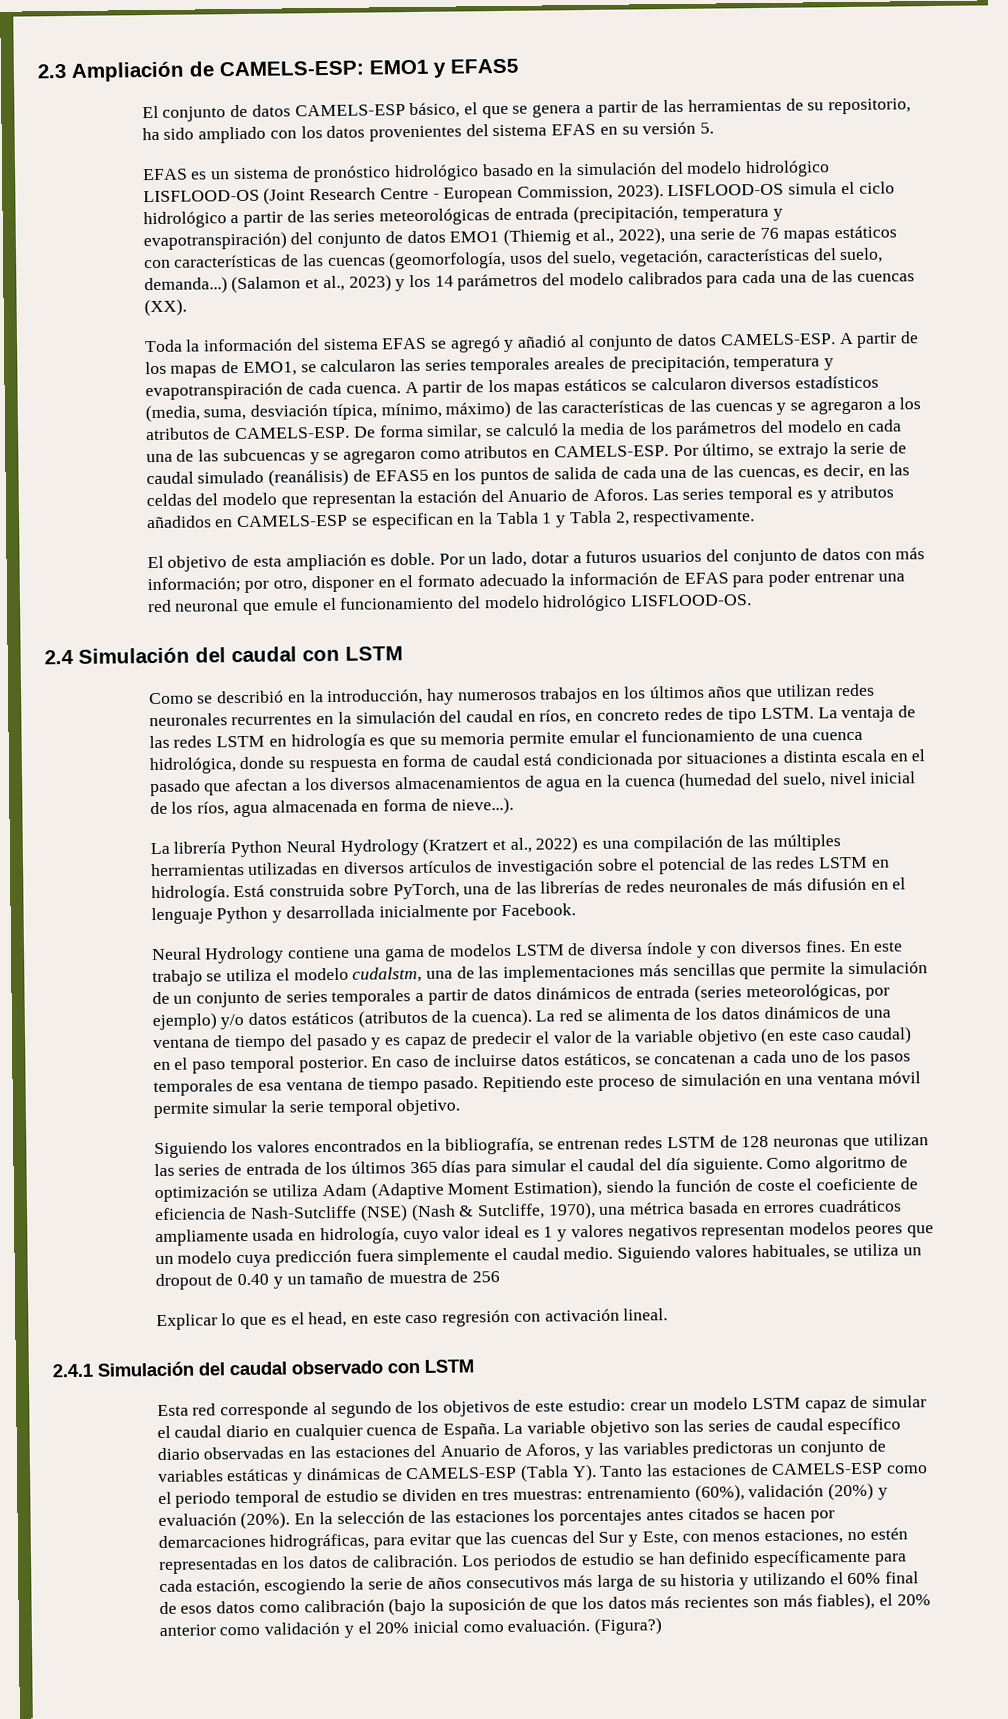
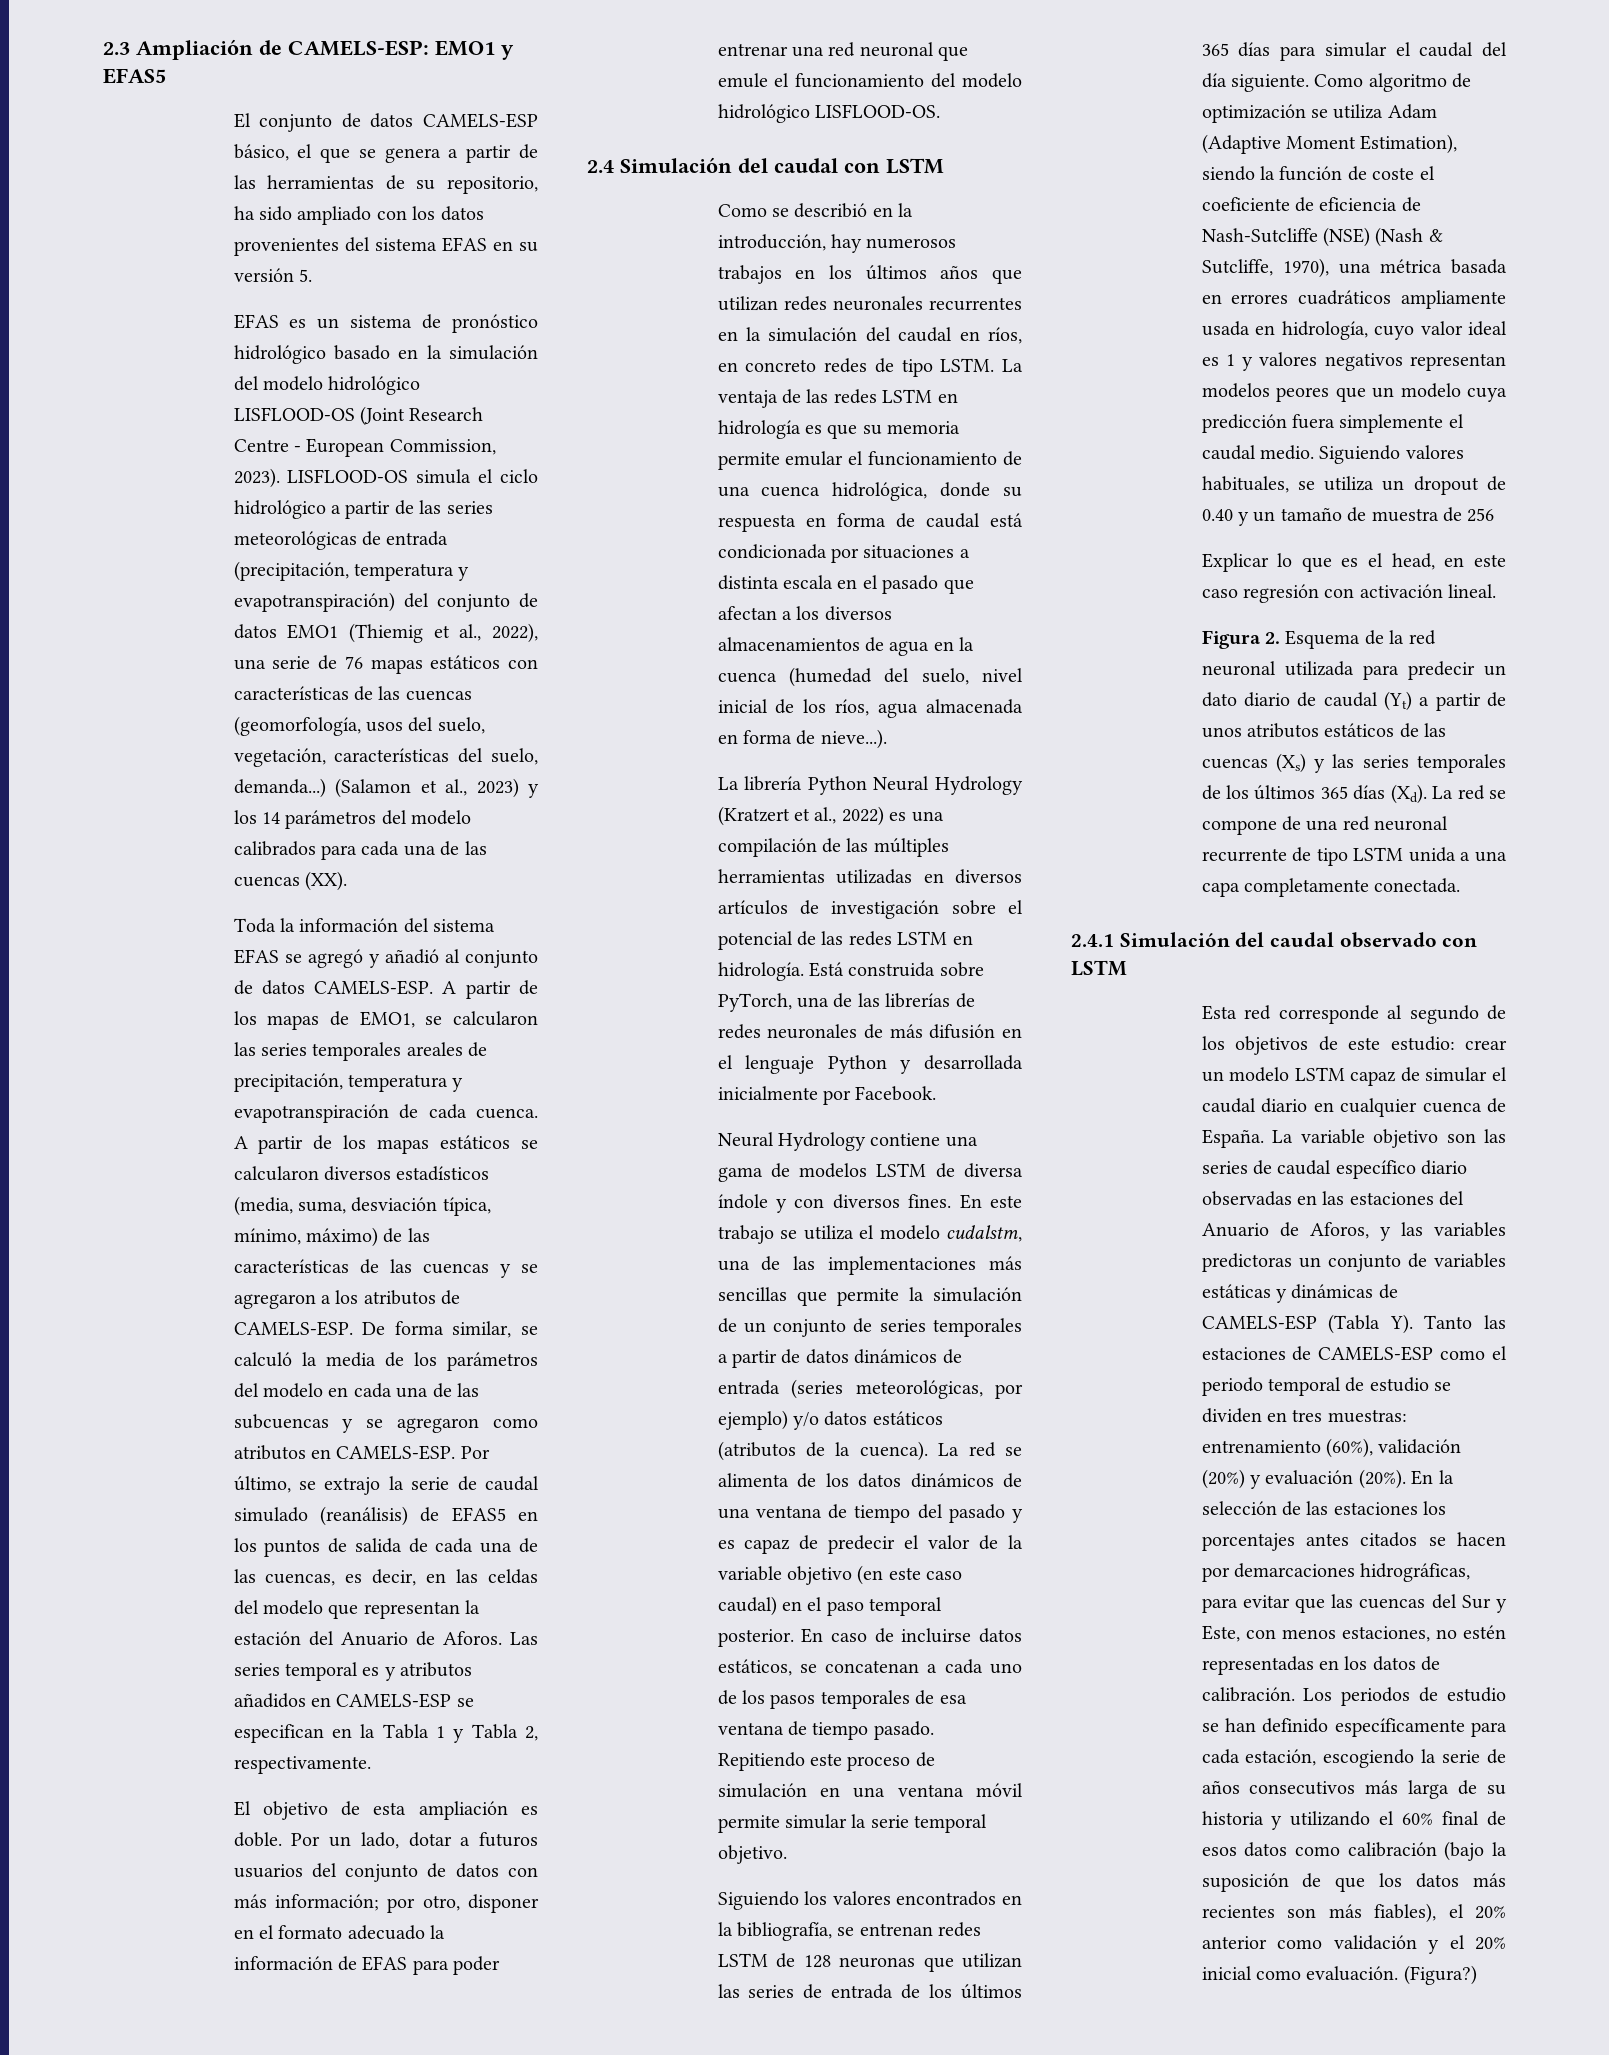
(669, 1314) none -> [1201,630,1436,649] [1201,661,1506,680] [1201,691,1506,711] [1201,723,1447,738] [1201,753,1506,773] [1201,784,1506,804] [1201,816,1449,835] [1201,847,1507,866] [1201,878,1461,897] // Figura 2. Esquema de la red neuronal utilizada para predecir un dato diario de caudal (Yt) a partir de unos atributos estáticos de las cuencas (Xs) y las series temporales de los últimos 365 días (Xd). La red se compone de una red neuronal recurrente de tipo LSTM unida a una capa completamente conectada.

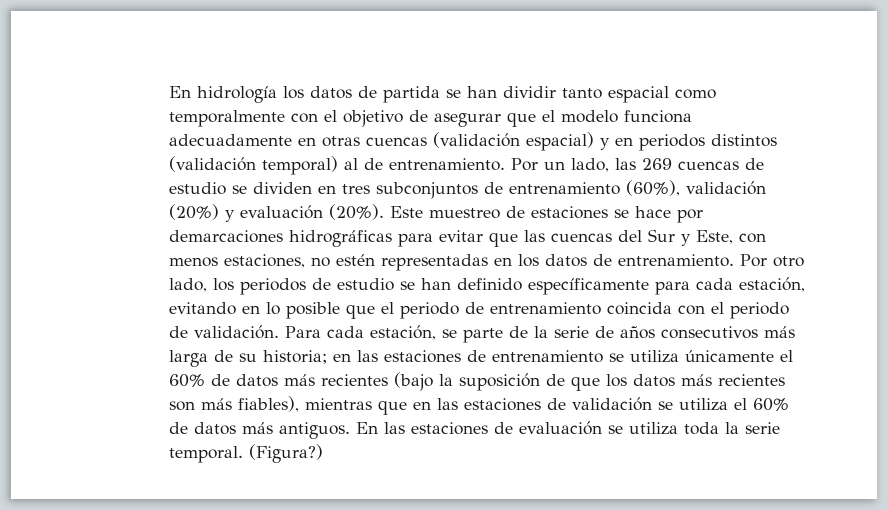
[103,39,514,60] [103,68,166,84] [233,113,538,132] [233,144,538,163] [233,175,538,194] [233,206,484,225] [233,237,539,256] [233,268,312,282] [233,314,538,333] [233,345,538,364] [233,376,421,395] [233,406,484,426] [233,438,496,457] [233,468,538,488] [233,500,493,519] [233,531,449,550] [233,561,470,581] [233,592,538,612] [233,623,538,643] [233,655,538,674] [233,686,472,701] [233,716,485,736] [233,748,538,767] [233,778,539,798] [233,810,472,829] [233,841,487,860] [233,871,347,891] [233,918,496,933] [233,949,538,968] [233,980,538,999] [233,1011,538,1030] [233,1042,488,1061] [233,1073,464,1092] [233,1104,538,1123] [233,1135,539,1154] [233,1166,490,1181] [233,1196,491,1216] [233,1227,430,1247] [233,1259,539,1278] [233,1290,461,1309] [233,1321,538,1338] [233,1352,538,1371] [233,1383,479,1398] [233,1414,538,1433] [233,1445,490,1460] [233,1476,540,1495] [233,1506,538,1526] [233,1538,538,1557] [233,1569,539,1586] [233,1600,481,1619] [233,1631,538,1646] [233,1662,473,1681] [233,1693,474,1708] [233,1724,538,1743] [233,1756,371,1774] [233,1801,538,1820] [233,1832,538,1849] [233,1863,538,1882] [233,1894,539,1913] [233,1925,446,1940] [233,1956,501,1975] [717,42,969,61] [717,73,1022,88] [717,104,940,123] [587,157,944,174] [717,203,914,218] [717,234,957,253] [717,265,1022,284] [717,296,1022,311] [717,327,1023,344] [717,358,1023,377] [717,389,958,408] [717,420,961,439] [717,451,1022,470] [717,482,1022,501] [717,513,1023,532] [717,544,970,563] [717,575,974,594] [717,606,892,621] [717,637,975,656] [717,667,1023,687] [717,699,1023,718] [717,729,887,749] [717,776,1023,795] [717,806,944,826] [717,838,949,857] [717,869,1022,884] [717,900,1023,919] [717,931,973,950] [717,962,984,981] [717,993,975,1012] [717,1024,1022,1039] [717,1055,1023,1074] [717,1086,937,1105] [717,1132,978,1151] [717,1163,1023,1182] [717,1194,1023,1213] [717,1225,1022,1244] [717,1256,1022,1275] [717,1287,1022,1306] [717,1318,1022,1337] [717,1349,962,1368] [717,1379,1023,1399] [717,1410,943,1430] [717,1441,1023,1461] [717,1473,1022,1488] [717,1504,1023,1523] [717,1535,1023,1554] [717,1565,963,1585] [717,1596,943,1616] [717,1628,1022,1647] [717,1659,1022,1676] [717,1690,967,1709] [717,1721,934,1740] [717,1752,935,1771] [717,1783,1023,1798] [717,1814,988,1833] [717,1845,787,1864] [717,1891,1022,1910] [717,1922,982,1941] [717,1953,1022,1972] [717,1984,1023,1999] [1201,42,1507,61] [1201,73,1472,92] [1201,104,1437,123] [1201,134,1458,154] [1201,166,1435,181] [1201,197,1421,212] [1201,227,1443,247] [1201,258,1507,278] [1201,290,1506,309] [1201,321,1507,340] [1201,352,1506,371] [1201,383,1507,402] [1201,414,1464,433] [1201,445,1464,464] [1201,476,1506,495] [1201,507,1495,526] [1201,553,1506,572] [1201,584,1497,603] [1201,630,1436,649] [1201,661,1506,680] [1201,691,1506,711] [1201,723,1447,738] [1201,753,1506,773] [1201,784,1506,804] [1201,816,1449,835] [1201,847,1507,866] [1201,878,1461,897] [1071,932,1478,948] [1071,960,1127,976] [1201,1005,1506,1024] [1201,1036,1507,1055] [1201,1067,1507,1086] [1201,1098,1506,1117] [1201,1129,1506,1148] [1201,1160,1468,1179] [1201,1191,1465,1206] [1201,1222,1506,1241] [1201,1253,1506,1272] [1201,1284,1398,1303] [1201,1314,1506,1334] [1201,1346,1507,1361] [1201,1377,1341,1396] 2.3 Ampliación de CAMELS-ESP: EMO1 y EFAS5 // El conjunto de datos CAMELS-ESP básico, el que se genera a partir de las herramientas de su repositorio, ha sido ampliado con los datos provenientes del sistema EFAS en su versión 5. // EFAS es un sistema de pronóstico hidrológico basado en la simulación del modelo hidrológico LISFLOOD-OS (Joint Research Centre - European Commission, 2023). LISFLOOD-OS simula el ciclo hidrológico a partir de las series meteorológicas de entrada (precipitación, temperatura y evapotranspiración) del conjunto de datos EMO1 (Thiemig et al., 2022), una serie de 76 mapas estáticos con características de las cuencas (geomorfología, usos del suelo, vegetación, características del suelo, demanda...) (Salamon et al., 2023) y los 14 parámetros del modelo calibrados para cada una de las cuencas (XX). // Toda la información del sistema EFAS se agregó y añadió al conjunto de datos CAMELS-ESP. A partir de los mapas de EMO1, se calcularon las series temporales areales de precipitación, temperatura y evapotranspiración de cada cuenca. A partir de los mapas estáticos se calcularon diversos estadísticos (media, suma, desviación típica, mínimo, máximo) de las características de las cuencas y se agregaron a los atributos de CAMELS-ESP. De forma similar, se calculó la media de los parámetros del modelo en cada una de las subcuencas y se agregaron como atributos en CAMELS-ESP. Por último, se extrajo la serie de caudal simulado (reanálisis) de EFAS5 en los puntos de salida de cada una de las cuencas, es decir, en las celdas del modelo que representan la estación del Anuario de Aforos. Las series temporal es y atributos añadidos en CAMELS-ESP se especifican en la Tabla 1 y Tabla 2, respectivamente. // El objetivo de esta ampliación es doble. Por un lado, dotar a futuros usuarios del conjunto de datos con más información; por otro, disponer en el formato adecuado la información de EFAS para poder entrenar una red neuronal que emule el funcionamiento del modelo hidrológico LISFLOOD-OS. // 2.4 Simulación del caudal con LSTM // Como se describió en la introducción, hay numerosos trabajos en los últimos años que utilizan redes neuronales recurrentes en la simulación del caudal en ríos, en concreto redes de tipo LSTM. La ventaja de las redes LSTM en hidrología es que su memoria permite emular el funcionamiento de una cuenca hidrológica, donde su respuesta en forma de caudal está condicionada por situaciones a distinta escala en el pasado que afectan a los diversos almacenamientos de agua en la cuenca (humedad del suelo, nivel inicial de los ríos, agua almacenada en forma de nieve...). // La librería Python Neural Hydrology (Kratzert et al., 2022) es una compilación de las múltiples herramientas utilizadas en diversos artículos de investigación sobre el potencial de las redes LSTM en hidrología. Está construida sobre PyTorch, una de las librerías de redes neuronales de más difusión en el lenguaje Python y desarrollada inicialmente por Facebook. // Neural Hydrology contiene una gama de modelos LSTM de diversa índole y con diversos fines. En este trabajo se utiliza el modelo cudalstm, una de las implementaciones más sencillas que permite la simulación de un conjunto de series temporales a partir de datos dinámicos de entrada (series meteorológicas, por ejemplo) y/o datos estáticos (atributos de la cuenca). La red se alimenta de los datos dinámicos de una ventana de tiempo del pasado y es capaz de predecir el valor de la variable objetivo (en este caso caudal) en el paso temporal posterior. En caso de incluirse datos estáticos, se concatenan a cada uno de los pasos temporales de esa ventana de tiempo pasado. Repitiendo este proceso de simulación en una ventana móvil permite simular la serie temporal objetivo. // Siguiendo los valores encontrados en la bibliografía, se entrenan redes LSTM de 128 neuronas que utilizan las series de entrada de los últimos 365 días para simular el caudal del día siguiente. Como algoritmo de optimización se utiliza Adam (Adaptive Moment Estimation), siendo la función de coste el coeficiente de eficiencia de Nash-Sutcliffe (NSE) (Nash & Sutcliffe, 1970), una métrica basada en errores cuadráticos ampliamente usada en hidrología, cuyo valor ideal es 1 y valores negativos representan modelos peores que un modelo cuya predicción fuera simplemente el caudal medio. Siguiendo valores habituales, se utiliza un dropout de 0.40 y un tamaño de muestra de 256 // Explicar lo que es el head, en este caso regresión con activación lineal. // Figura 2. Esquema de la red neuronal utilizada para predecir un dato diario de caudal (Yt) a partir de unos atributos estáticos de las cuencas (Xs) y las series temporales de los últimos 365 días (Xd). La red se compone de una red neuronal recurrente de tipo LSTM unida a una capa completamente conectada. // 2.4.1 Simulación del caudal observado con LSTM // Esta red corresponde al segundo de los objetivos de este estudio: crear un modelo LSTM capaz de simular el caudal diario en cualquier cuenca de España. La variable objetivo son las series de caudal específico diario observadas en las estaciones del Anuario de Aforos, y las variables predictoras un conjunto de variables estáticas y dinámicas de CAMELS-ESP (Tabla Y). Tanto las estaciones de CAMELS-ESP como el periodo temporal -> [168,86,716,103] [168,110,692,127] [168,132,777,151] [168,156,739,175] En hidrología los datos de partida se han dividir tanto espacial como temporalmente con el objetivo de asegurar que el modelo funciona adecuadamente en otras cuencas (validación espacial) y en periodos distintos (validación temporal) al de entrenamiento. Por un lado, las 269 cuencas
[1327,1409,1407,1423] muestras: -> [375,182,503,199] subconjuntos de
[1411,1470,1454,1485] [1201,1501,1447,1516] [1201,1532,1506,1551] En la selección de las estaciones los porcentajes antes citados se hacen -> [389,206,671,219] Este muestreo de estaciones se hace
[1360,1563,1471,1582] hidrográficas, -> [288,230,392,247] hidrográficas
[1201,1687,1333,1702] calibración. Los -> [617,254,804,267] [168,278,234,292] entrenamiento. Por otro lado, los
[1323,1749,1415,1768] escogiendo -> [168,302,789,319] [168,325,528,343] evitando en lo posible que el periodo de entrenamiento coincida con el periodo de validación. Para cada estación, se parte de
[1201,1811,1506,1830] [1201,1842,1437,1857] historia y utilizando el 60% final de esos datos como calibración -> [262,350,793,364] [168,374,388,387] historia; en las estaciones de entrenamiento se utiliza únicamente el 60% de datos más recientes
[1448,1904,1506,1919] [1201,1935,1506,1954] [1201,1966,1399,1981] el 20% anterior como validación y el 20% inicial como evaluación. -> [304,397,789,415] [168,421,780,439] [168,446,243,463] mientras que en las estaciones de validación se utiliza el 60% de datos más antiguos. En las estaciones de evaluación se utiliza toda la serie temporal.

